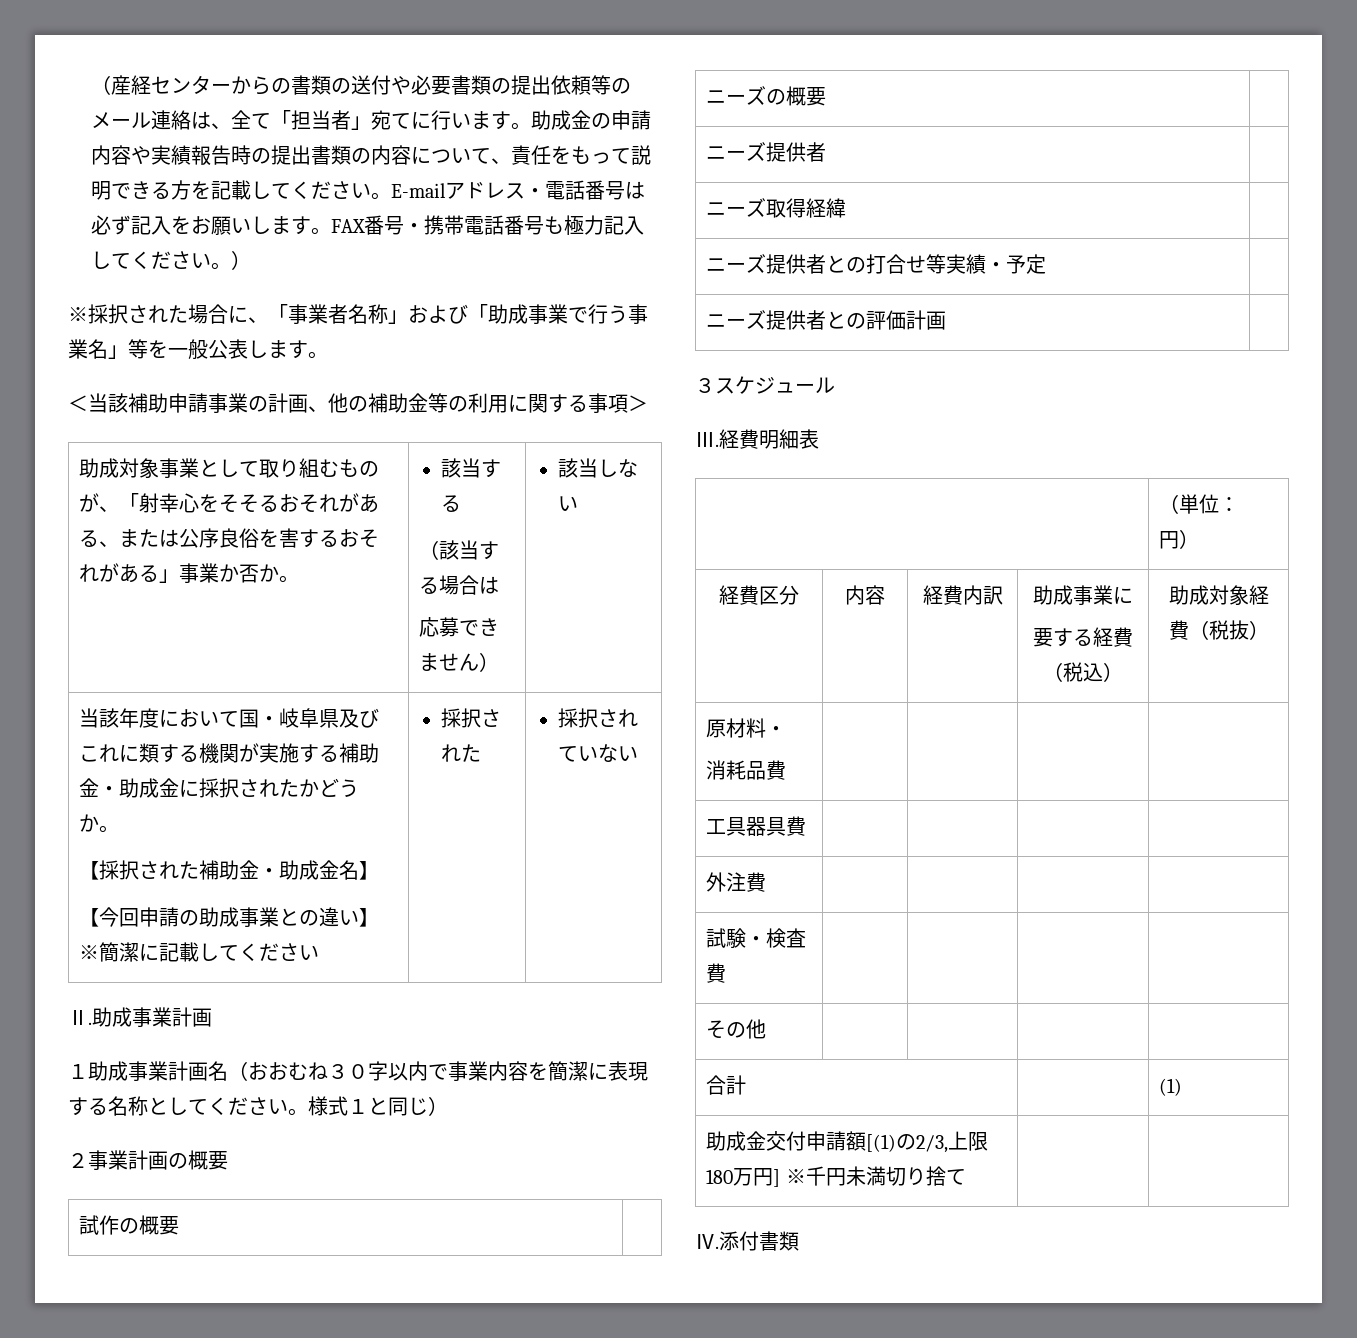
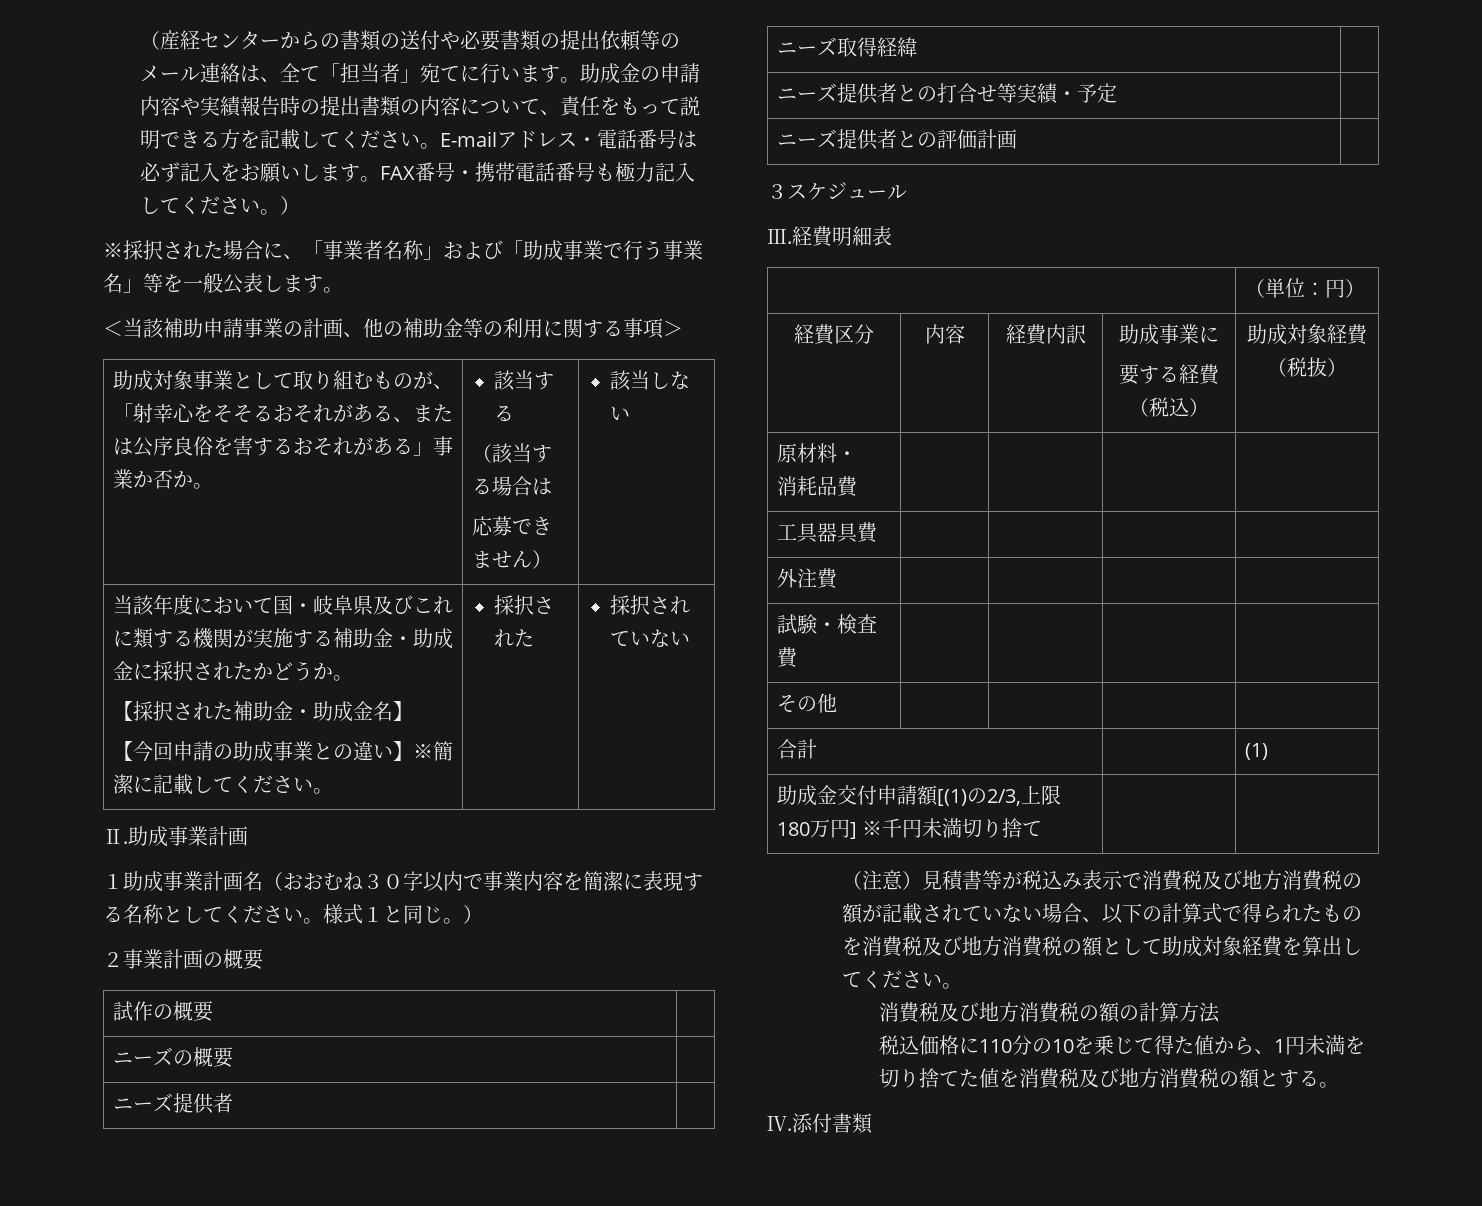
(320, 952) none -> [312,788,333,794] 。
(428, 1106) none -> [443,918,463,924] 。
(966, 1177) none -> [841,870,1362,891] [841,903,1362,924] [841,936,1362,957] [841,970,962,989] [879,1002,1221,1023] [879,1035,1366,1055] [879,1068,1340,1089] // （注意）見積書等が税込み表示で消費税及び地方消費税の額が記載されていない場合、以下の計算式で得られたものを消費税及び地方消費税の額として助成対象経費を算出してください。 // 消費税及び地方消費税の額の計算方法 // 税込価格に110分の10を乗じて得た値から、1円未満を切り捨てた値を消費税及び地方消費税の額とする。

